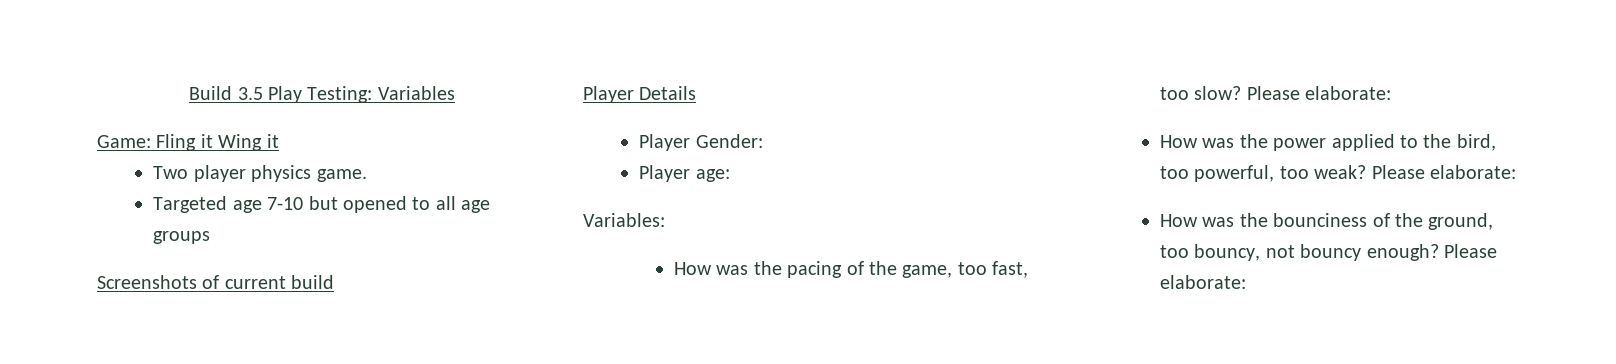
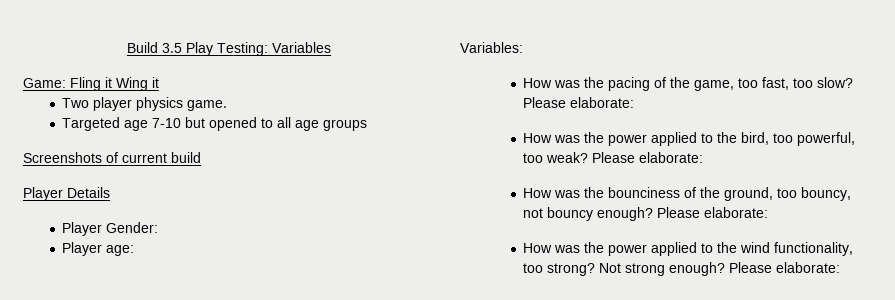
(1246, 282) none -> [523,242,854,256] [523,262,841,276] // How was the power applied to the wind functionality, too strong? Not strong enough? Please elaborate:

